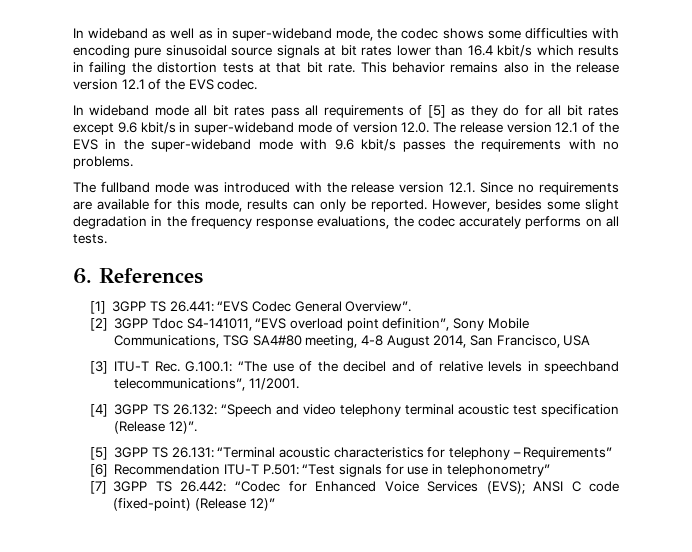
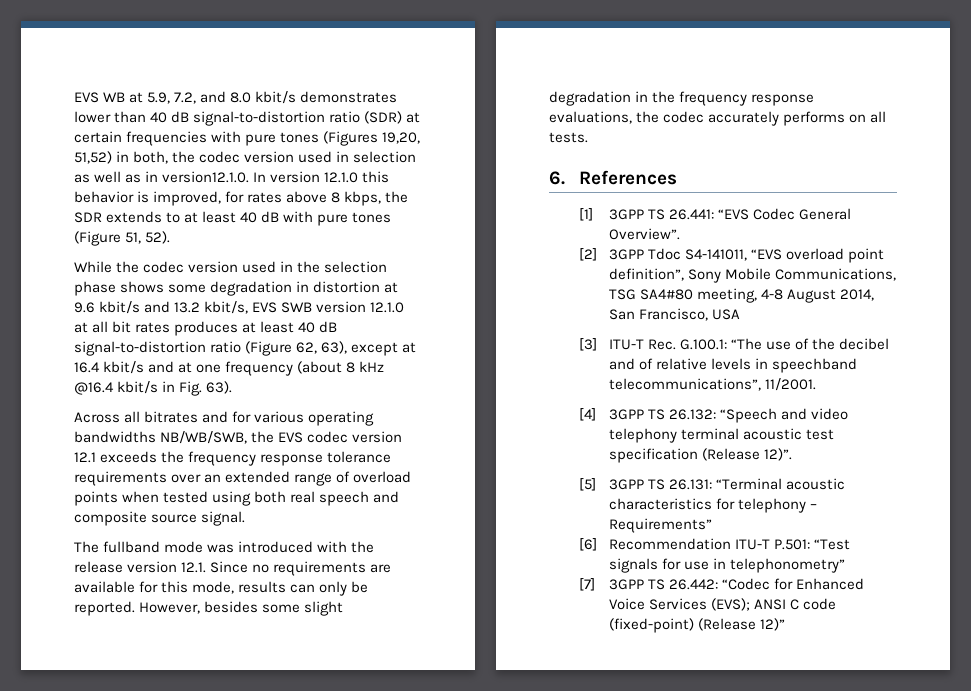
[73,28,619,41] [73,45,619,58] [73,62,619,75] [73,79,258,90] [73,105,620,118] [73,122,619,135] [73,139,620,152] [73,156,133,169] In wideband as well as in super-wideband mode, the codec shows some difficulties with encoding pure sinusoidal source signals at bit rates lower than 16.4 kbit/s which results in failing the distortion tests at that bit rate. This behavior remains also in the release version 12.1 of the EVS codec. // In wideband mode all bit rates pass all requirements of [5] as they do for all bit rates except 9.6 kbit/s in super-wideband mode of version 12.0. The release version 12.1 of the EVS in the super-wideband mode with 9.6 kbit/s passes the requirements with no problems. -> [74,91,398,104] [74,111,421,126] [74,131,421,146] [74,151,417,164] [74,171,390,183] [74,191,409,206] [74,211,392,226] [74,231,171,246] [74,261,388,273] [74,281,399,296] [74,301,405,314] [74,321,338,336] [74,341,417,356] [74,361,385,376] [74,381,233,396] [74,411,375,426] [74,431,403,444] [74,451,392,466] [74,471,412,486] [74,491,400,506] [74,511,246,526] EVS WB at 5.9, 7.2, and 8.0 kbit/s demonstrates lower than 40 dB signal-to-distortion ratio (SDR) at certain frequencies with pure tones (Figures 19,20, 51,52) in both, the codec version used in selection as well as in version12.1.0. In version 12.1.0 this behavior is improved, for rates above 8 kbps, the SDR extends to at least 40 dB with pure tones (Figure 51, 52). // While the codec version used in the selection phase shows some degradation in distortion at 9.6 kbit/s and 13.2 kbit/s, EVS SWB version 12.1.0 at all bit rates produces at least 40 dB signal-to-distortion ratio (Figure 62, 63), except at 16.4 kbit/s and at one frequency (about 8 kHz @16.4 kbit/s in Fig. 63). // Across all bitrates and for various operating bandwidths NB/WB/SWB, the EVS codec version 12.1 exceeds the frequency response tolerance requirements over an extended range of overload points when tested using both real speech and composite source signal.

